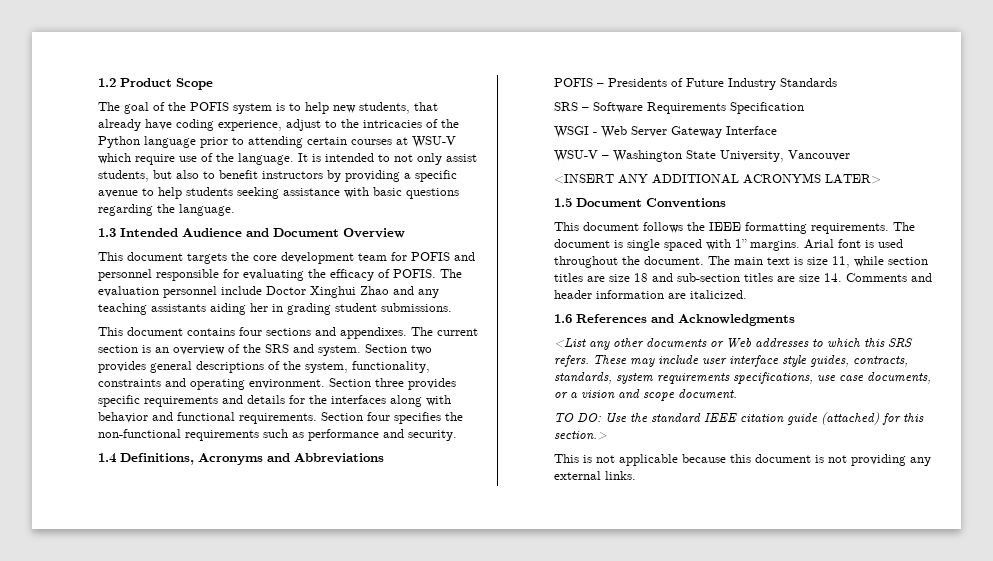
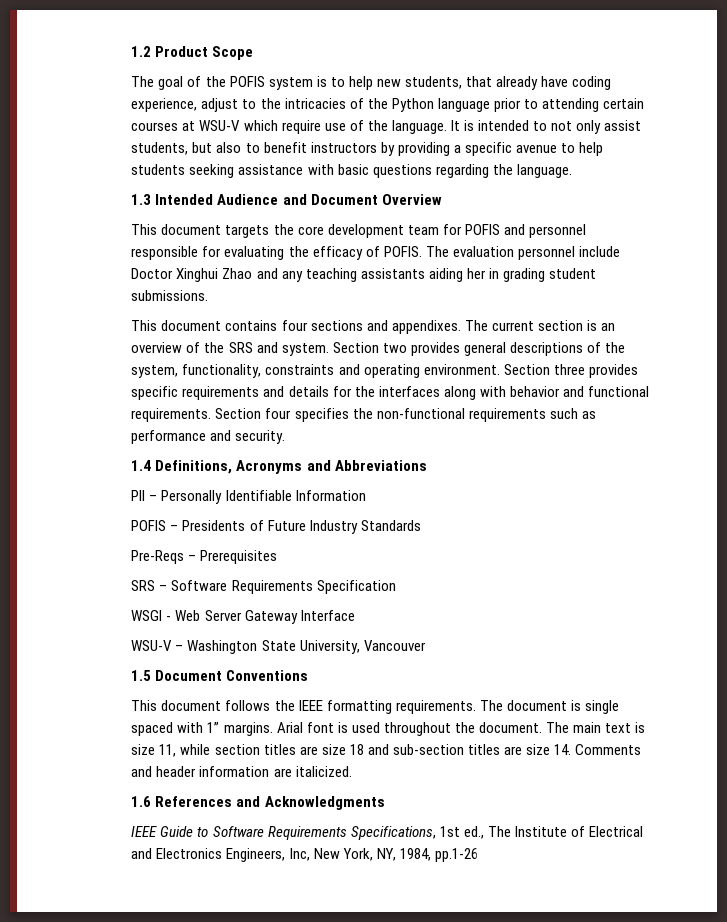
(385, 458) none -> [131,490,366,504] // PII – Personally Identifiable Information
(838, 82) none -> [131,550,278,564] // Pre-Reqs – Prerequisites
[554,173,882,184] // <INSERT ANY ADDITIONAL ACRONYMS LATER> -> (426, 645) none
[554,338,914,350] [554,355,909,367] [554,372,932,384] [554,389,738,401] [554,412,925,425] [554,431,608,440] [554,454,932,466] [554,471,637,480] <List any other documents or Web addresses to which this SRS refers. These may include user interface style guides, contracts, standards, system requirements specifications, use case documents, or a vision and scope document. // TO DO: Use the standard IEEE citation guide (attached) for this section.> // This is not applicable because this document is not providing any external links. -> [131,826,643,840] [131,848,478,862] IEEE Guide to Software Requirements Specifications, 1st ed., The Institute of Electrical and Electronics Engineers, Inc, New York, NY, 1984, pp.1-26

